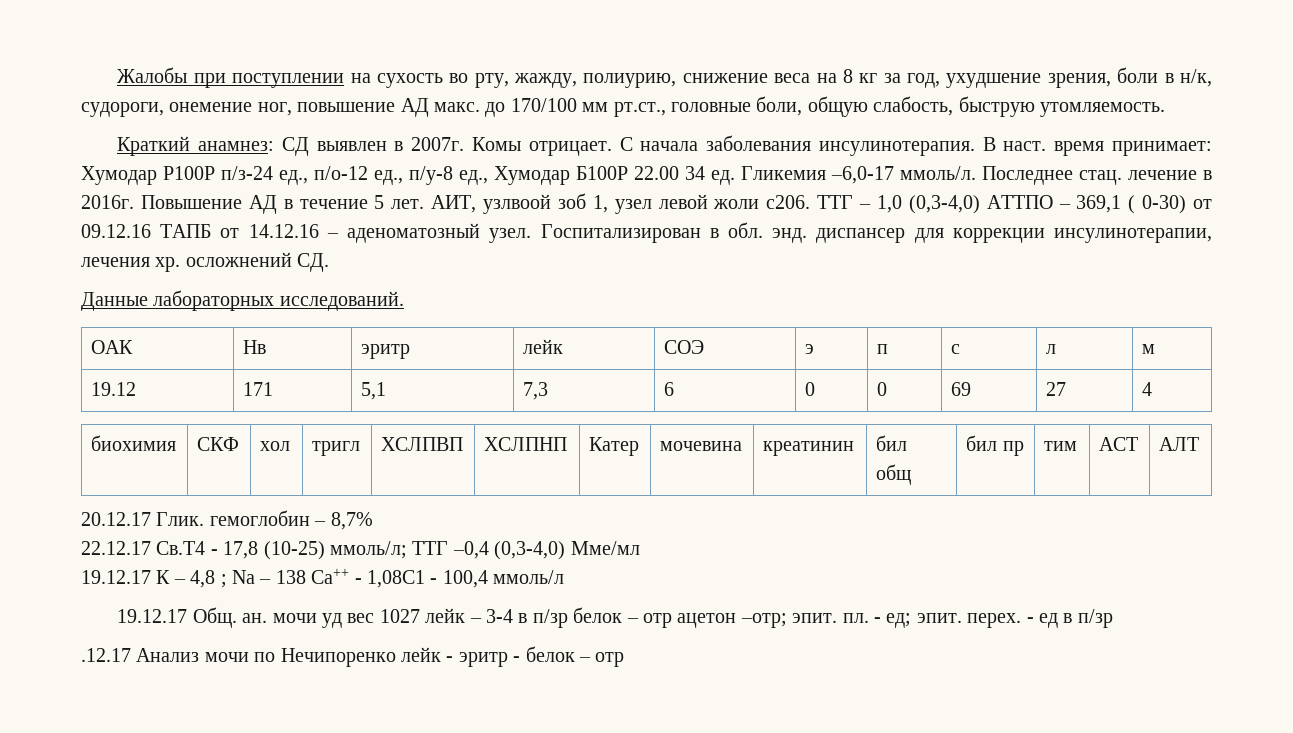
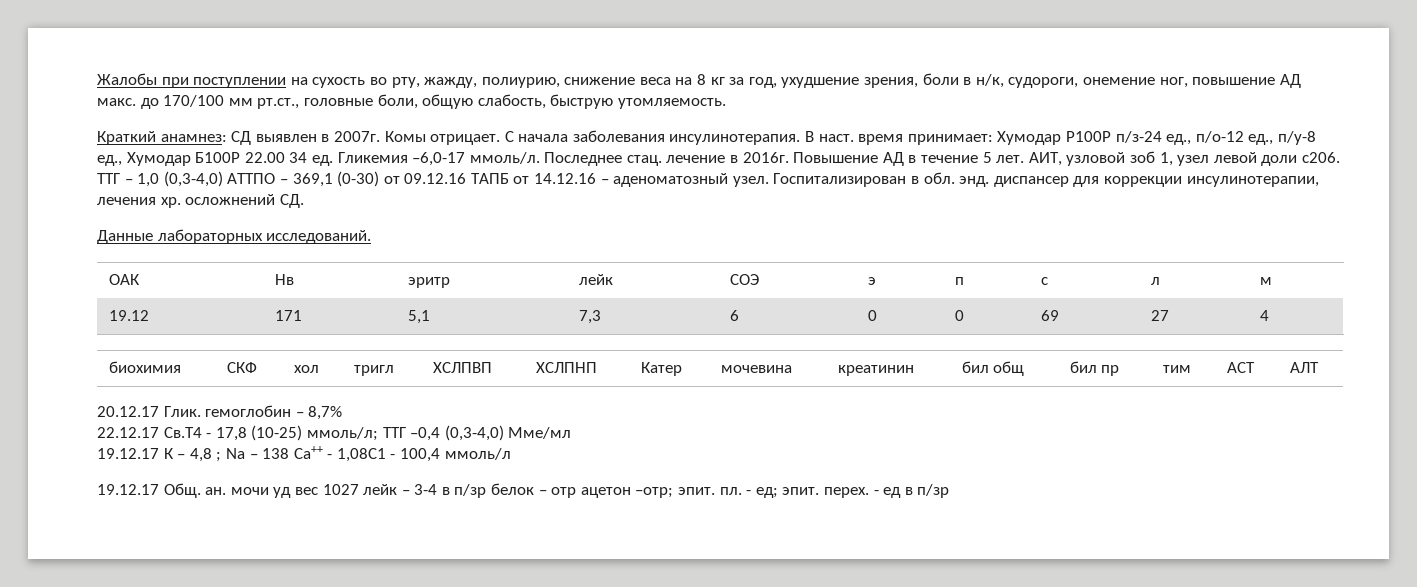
[483,194,551,214] узлвоой -> [1066,152,1126,166] узловой
[713,199,760,209] жоли -> [1261,155,1298,166] доли
[1128,195,1187,214] ( 0-30) -> [337,171,380,187] (0-30)
[81,646,625,667] // .12.17 Анализ мочи по Нечипоренко лейк - эритр - белок – отр -> (950, 491) none

